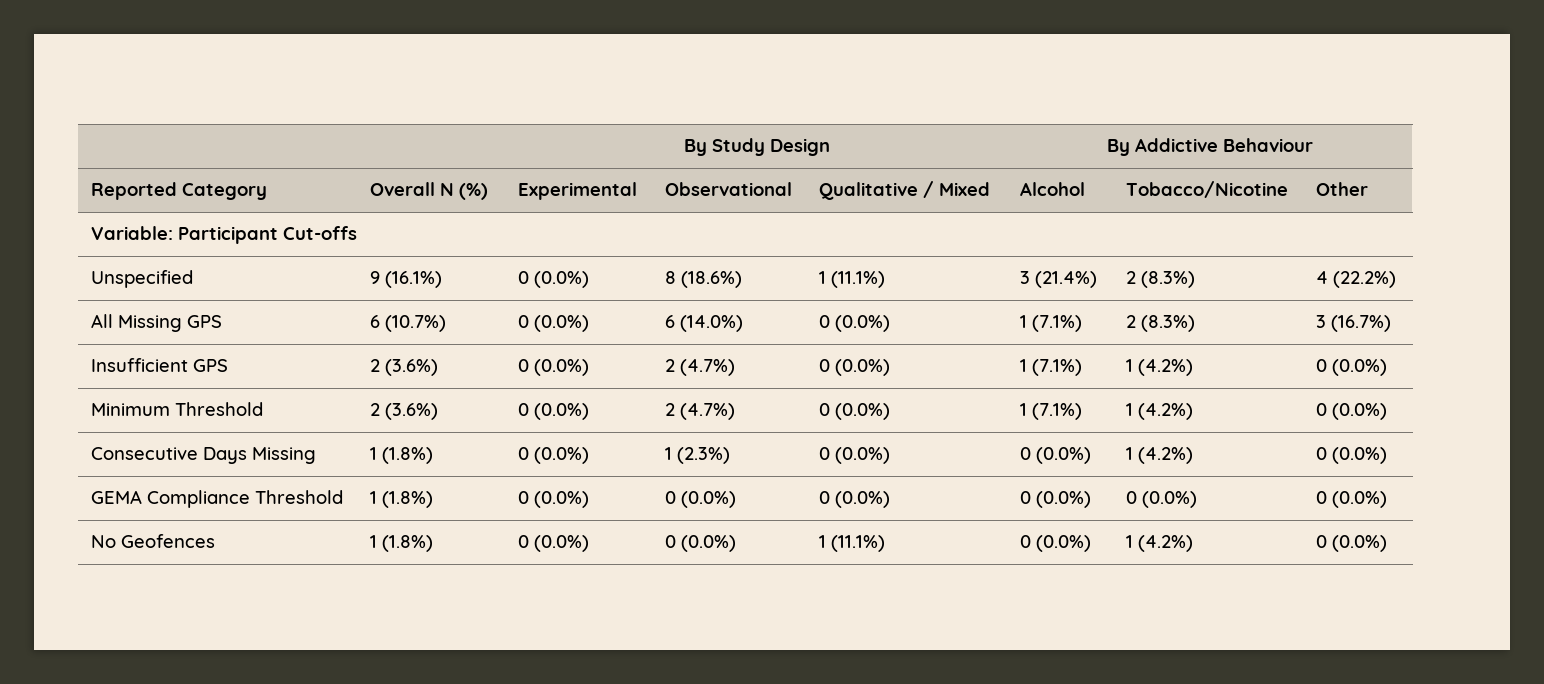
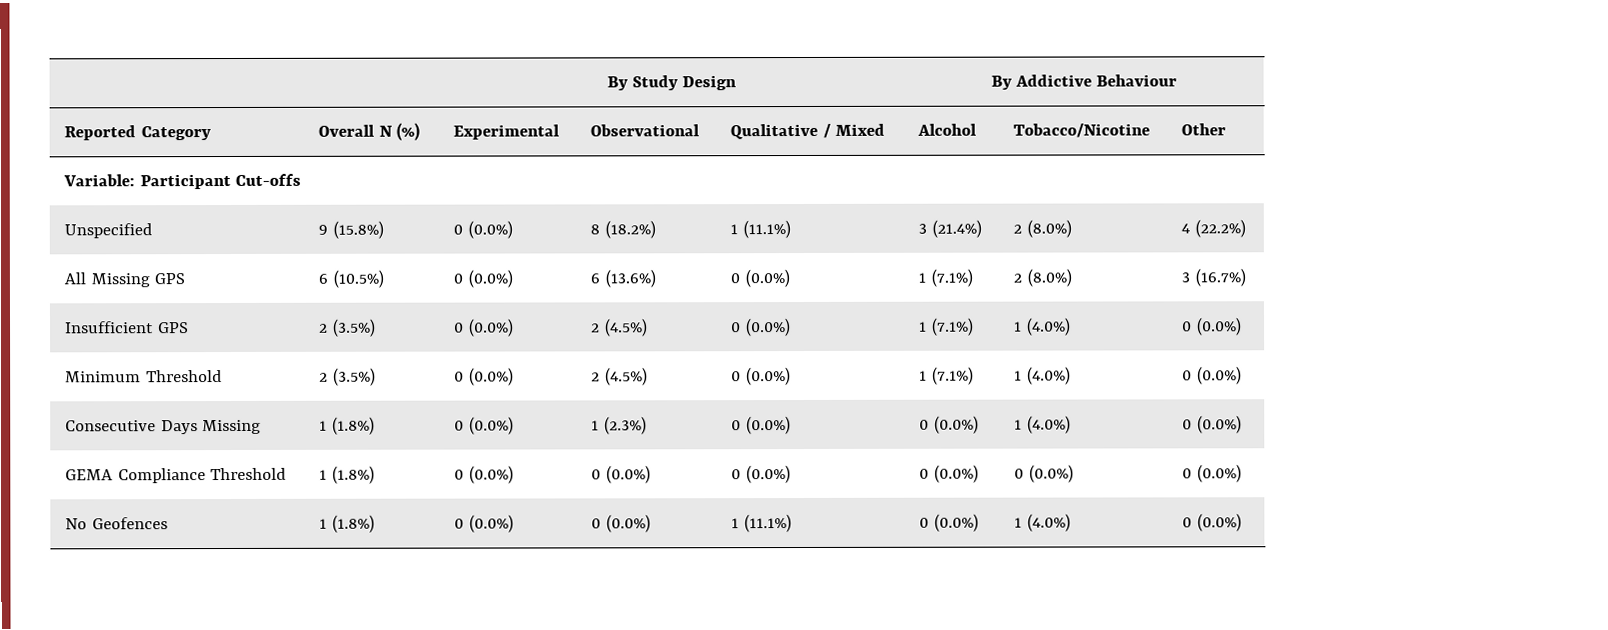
[385,271,443,288] (16.1%) -> [332,220,384,239] (15.8%)
[681,271,743,288] (18.6%) -> [604,220,656,239] (18.2%)
[1141,271,1196,288] (8.3%) -> [1026,219,1072,238] (8.0%)
[385,315,447,332] (10.7%) -> [332,269,384,288] (10.5%)
[680,315,744,332] (14.0%) -> [604,269,656,288] (13.6%)
[1141,315,1196,332] (8.3%) -> [1026,268,1072,287] (8.0%)
[385,359,439,376] [518,359,590,376] [665,359,736,376] [819,359,891,376] [1020,359,1083,376] [1126,359,1194,376] (3.6%) | 0 (0.0%) | 2 (4.7%) | 0 (0.0%) | 1 (7.1%) | 1 (4.2%) -> [332,318,376,337] [454,318,514,337] [591,318,648,337] [731,318,791,337] [919,317,974,336] [1014,317,1071,336] (3.5%) | 0 (0.0%) | 2 (4.5%) | 0 (0.0%) | 1 (7.1%) | 1 (4.0%)
[385,403,439,420] [518,403,590,420] [665,403,736,420] [819,403,891,420] [1020,403,1083,420] [1126,403,1194,420] (3.6%) | 0 (0.0%) | 2 (4.7%) | 0 (0.0%) | 1 (7.1%) | 1 (4.2%) -> [332,367,376,386] [454,367,514,386] [591,367,648,386] [731,367,791,386] [919,366,974,385] [1014,366,1071,385] (3.5%) | 0 (0.0%) | 2 (4.5%) | 0 (0.0%) | 1 (7.1%) | 1 (4.0%)
[1138,447,1194,464] (4.2%) -> [1026,415,1071,434] (4.0%)
[1138,535,1194,552] (4.2%) -> [1026,513,1071,532] (4.0%)

